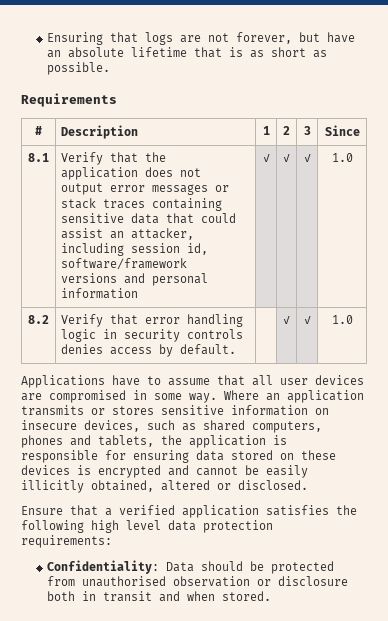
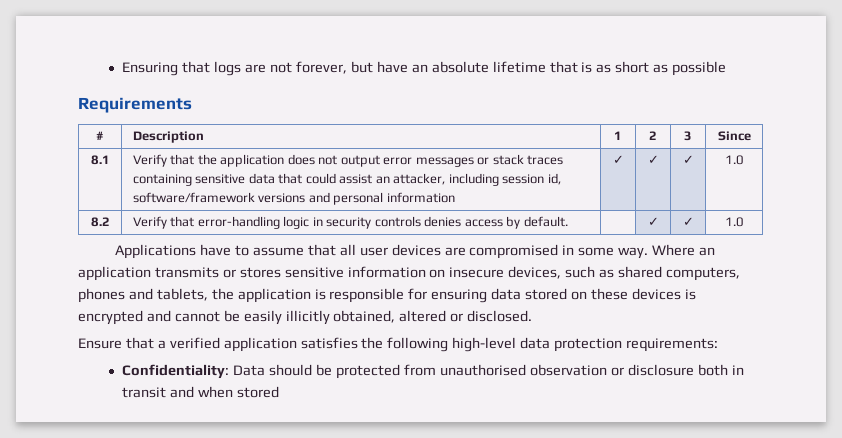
[47,62,111,75] possible. -> [672,61,727,76] possible
[145,314,244,327] error handling -> [197,216,280,229] error-handling
[91,520,161,533] high level -> [452,337,517,352] high-level
[222,591,272,601] stored. -> [237,386,280,398] stored

